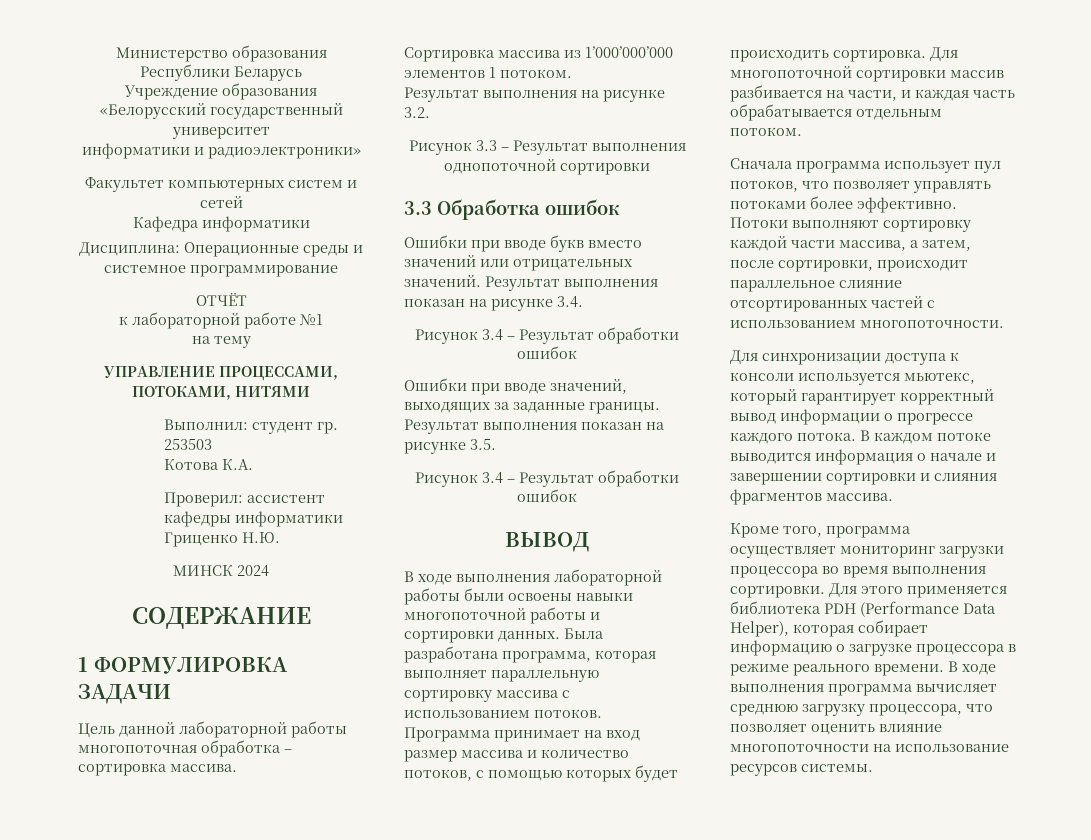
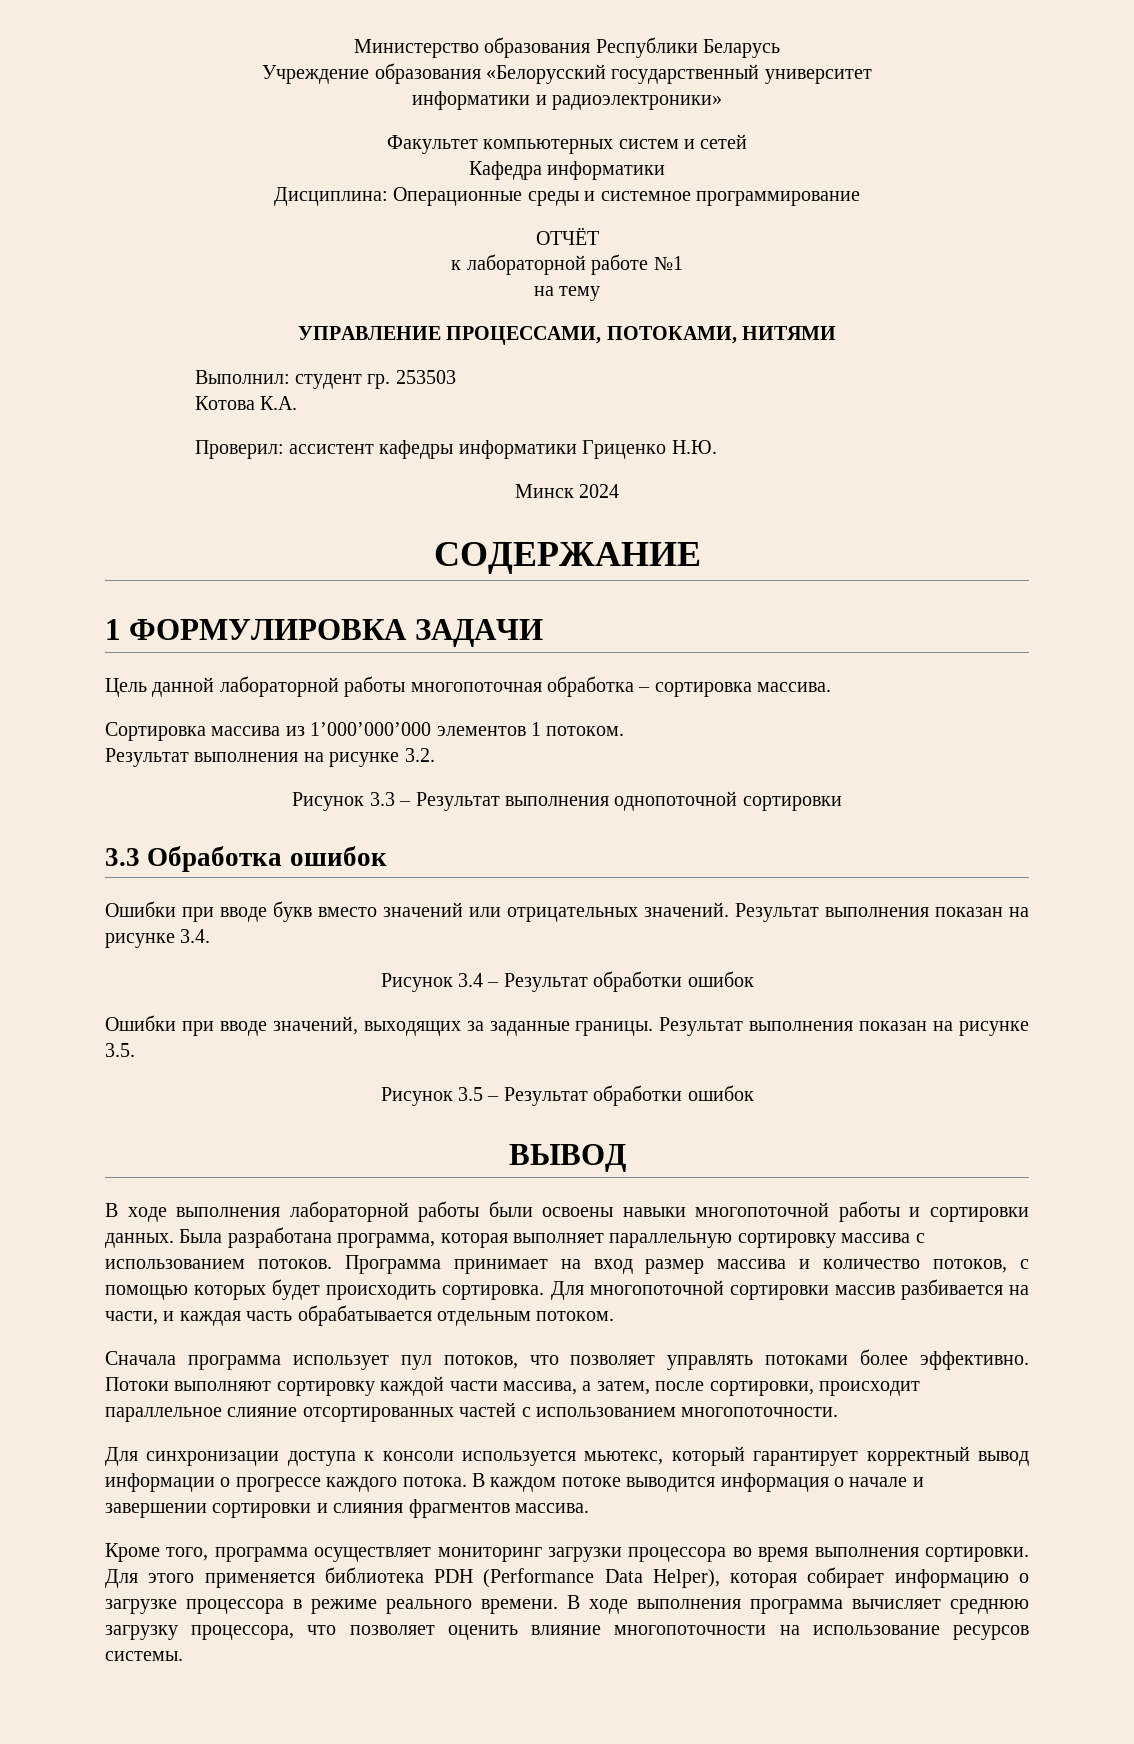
[173,565,233,576] МИНСК -> [514,484,574,498] Минск
[482,472,503,484] 3.4 -> [457,1087,483,1101] 3.5

